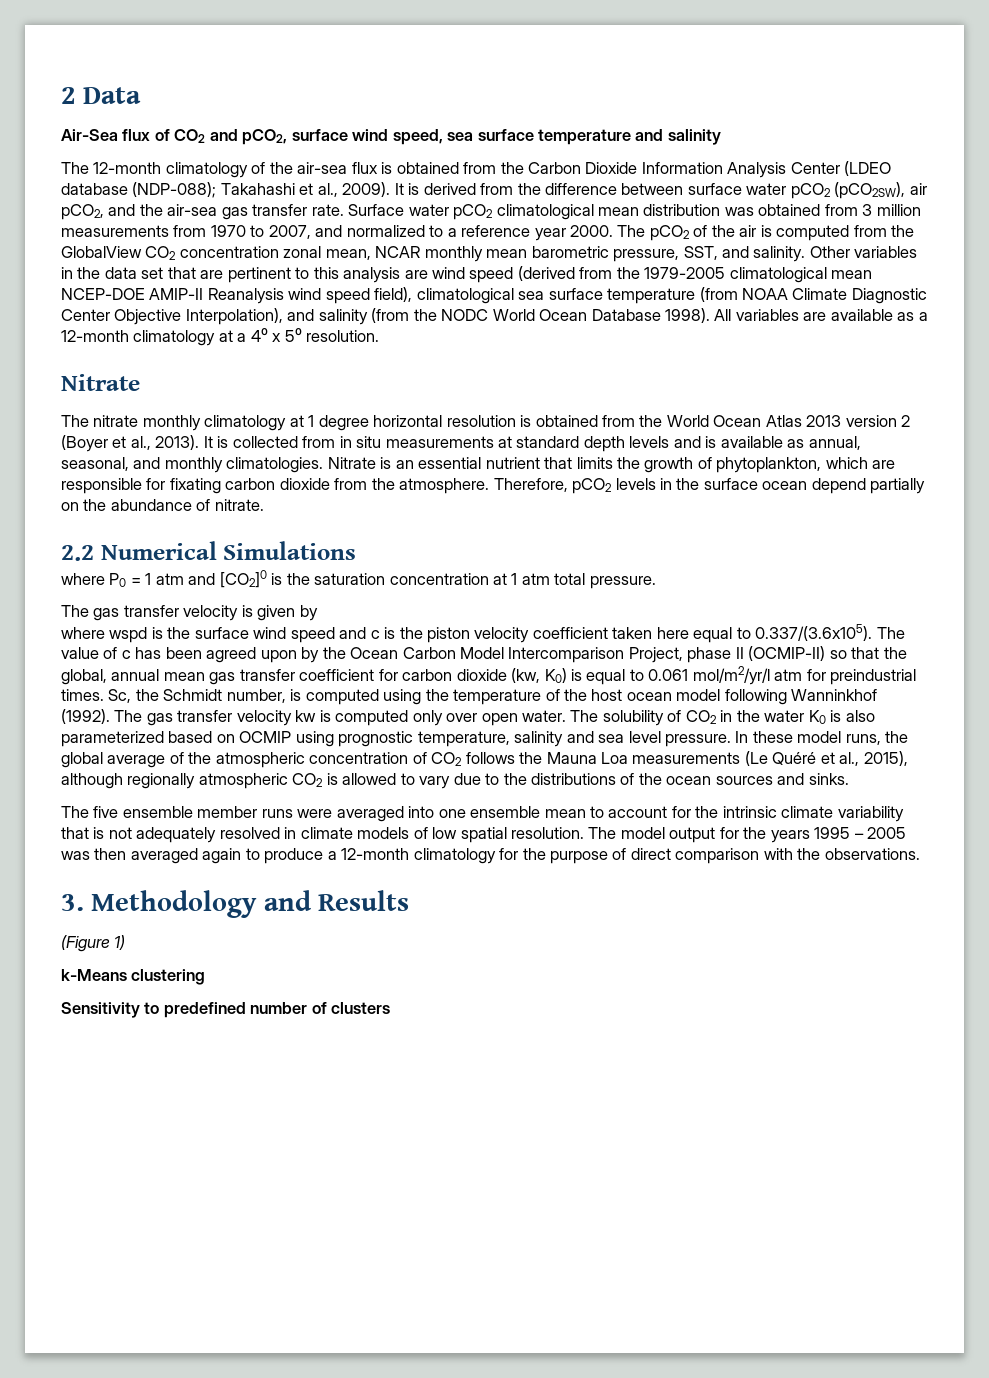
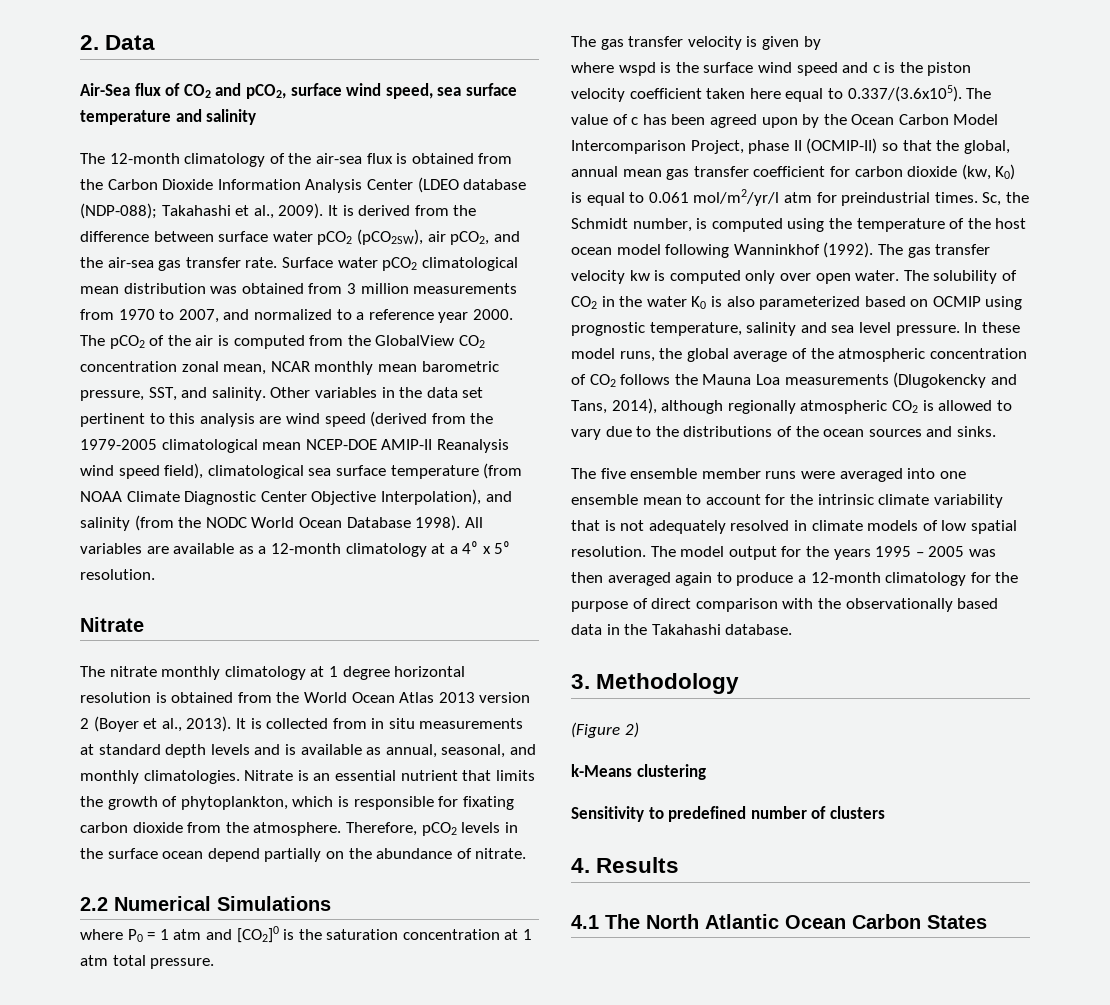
[61,87,76,104] 2 -> [80,35,99,50] 2.
[167,267,224,279] that are -> (484, 392) none
[872,460,896,469] are -> [337,796,349,807] is
[744,751,908,766] (Le Quéré et al., 2015), -> [893,372,1017,388] [571,398,657,414] (Dlugokencky and Tans, 2014),
[824,848,920,860] observations. -> [845,598,999,612] [571,624,793,635] observationally based data in the Takahashi database.
[263,890,410,911] and Results -> (740, 683) none
[114,935,126,950] 1) -> [624,722,639,738] 2)
(391, 1008) none -> [571,857,680,873] [571,914,987,929] // 4. Results // 4.1 The North Atlantic Ocean Carbon States

